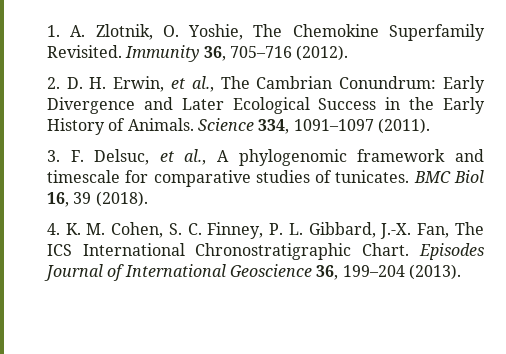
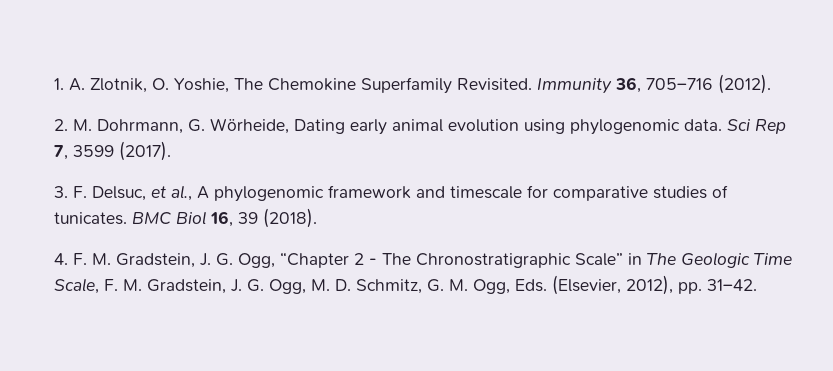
[66,76,485,93] [46,97,485,114] [46,118,430,135] D. H. Erwin, et al., The Cambrian Conundrum: Early Divergence and Later Ecological Success in the Early History of Animals. Science 334, 1091–1097 (2011). -> [72,118,786,135] [53,141,171,161] M. Dohrmann, G. Wörheide, Dating early animal evolution using phylogenomic data. Sci Rep 7, 3599 (2017).
[65,222,484,239] [46,243,484,260] [43,264,461,281] K. M. Cohen, S. C. Finney, P. L. Gibbard, J.-X. Fan, The ICS International Chronostratigraphic Chart. Episodes Journal of International Geoscience 36, 199–204 (2013). -> [72,252,792,268] [53,275,757,295] F. M. Gradstein, J. G. Ogg, “Chapter 2 - The Chronostratigraphic Scale” in The Geologic Time Scale, F. M. Gradstein, J. G. Ogg, M. D. Schmitz, G. M. Ogg, Eds. (Elsevier, 2012), pp. 31–42.

